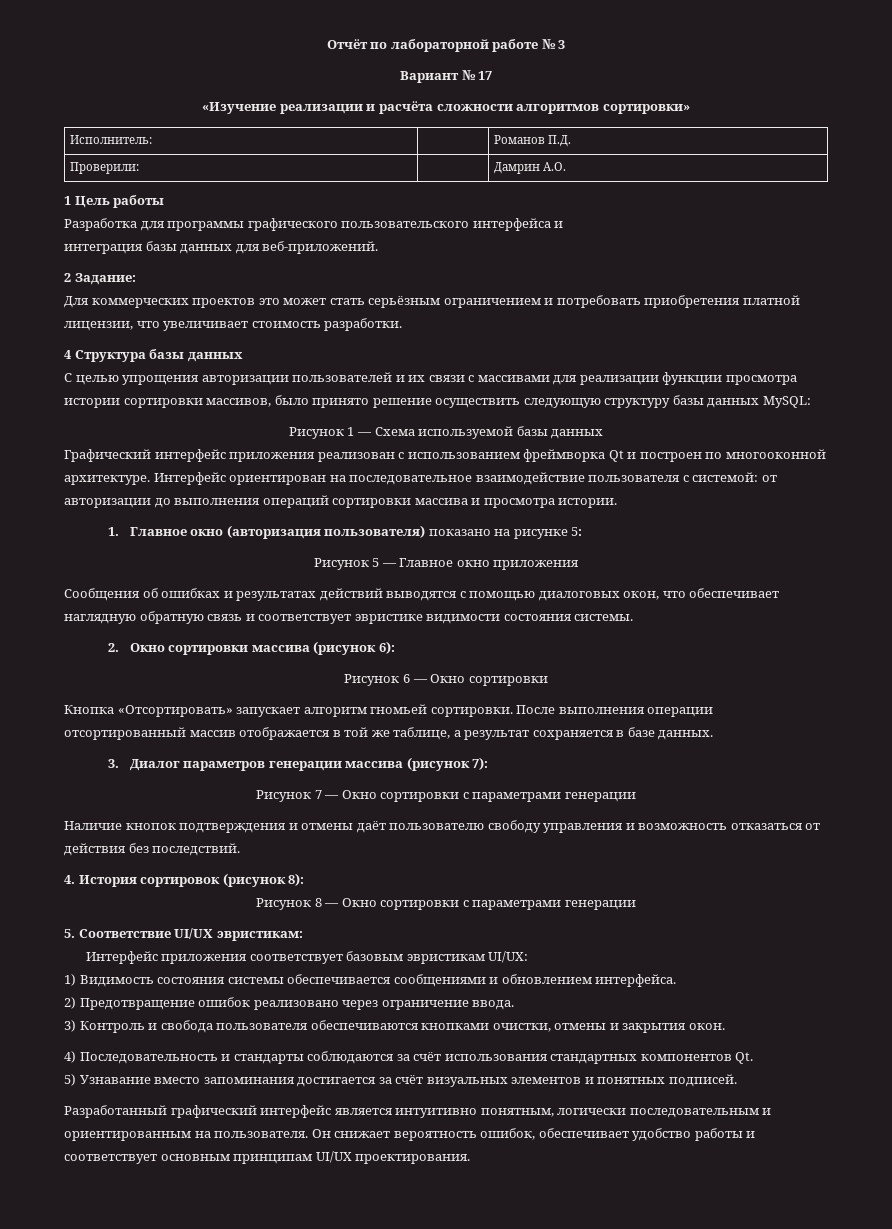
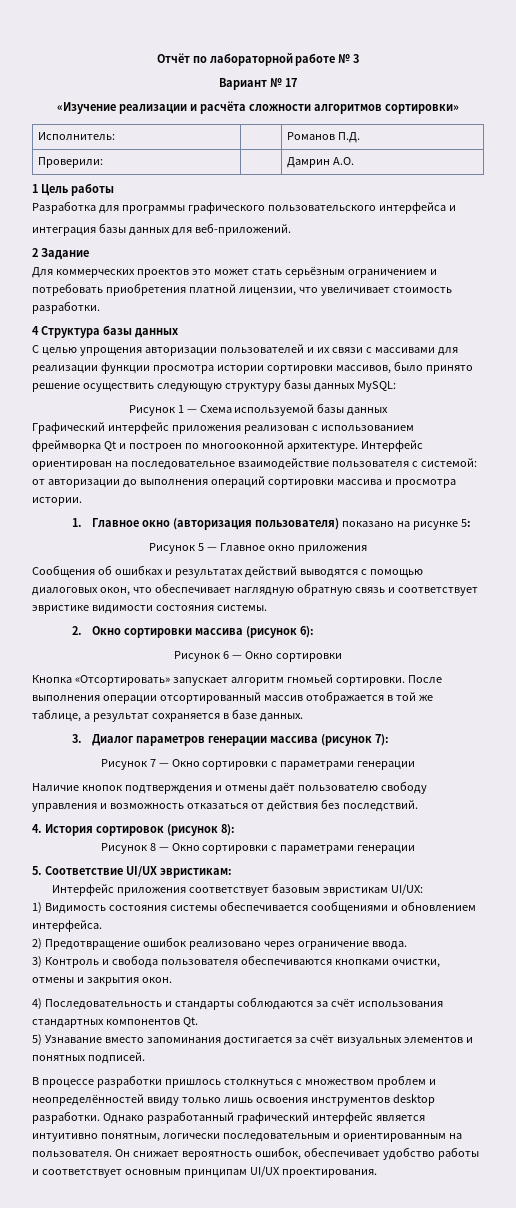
[74,273,136,285] Задание: -> [40,248,89,260] Задание
[64,1105,167,1118] Разработанный -> [32,1075,436,1088] [32,1094,435,1106] [32,1111,234,1124] В процессе разработки пришлось столкнуться с множеством проблем и неопределённостей ввиду только лишь освоения инструментов desktop разработки. Однако разработанный

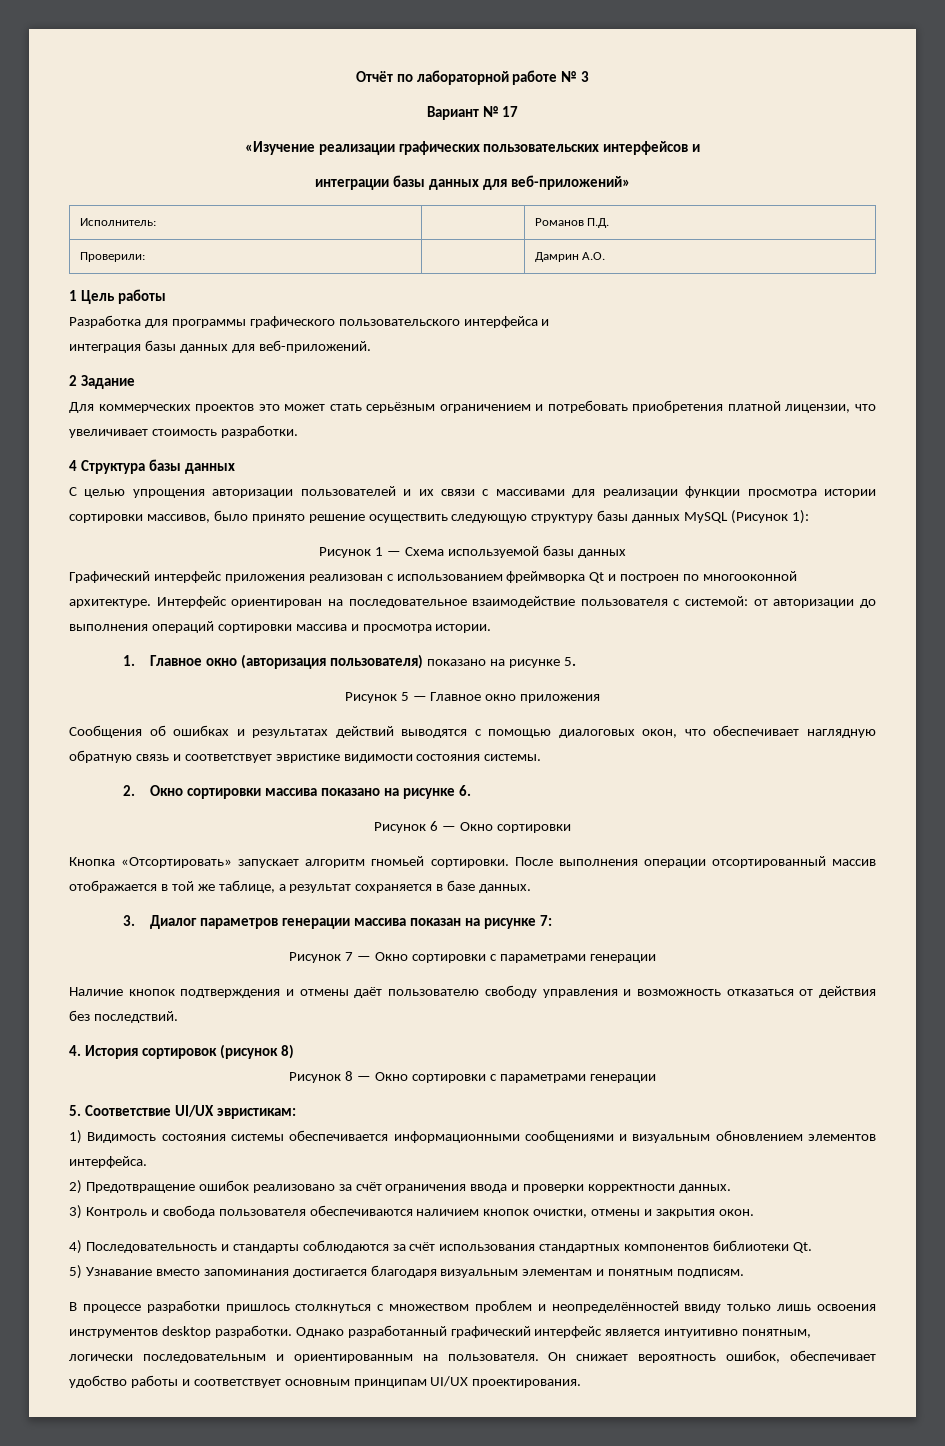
[190,101,459,114] и расчёта сложности алгоритмов сортировки» -> [398,141,701,155] [315,175,630,190] графических пользовательских интерфейсов и // интеграции базы данных для веб-приложений»
[356,381,396,392] MySQL: -> [684,510,809,524] MySQL (Рисунок 1):
[460,519,471,527] 5: -> [563,657,576,666] 5.
[245,626,314,638] (рисунок 6): -> [320,785,471,799] показано на рисунке 6.
[320,734,389,746] (рисунок 7): -> [409,915,552,929] показан на рисунке 7:
[220,824,235,836] 8): -> [280,1044,294,1059] 8)
[52,883,423,896] // Интерфейс приложения соответствует базовым эвристикам UI/UX: -> (296, 1113) none
(308, 906) none -> [393,1131,520,1143] информационными
[400,901,476,911] обновлением -> [632,1130,876,1143] визуальным обновлением элементов
[263,941,407,950] через ограничение ввода. -> [338,1182,732,1193] за счёт ограничения ввода и проверки корректности данных.
[334,959,389,965] кнопками -> [416,1209,530,1216] наличием кнопок
(180, 1022) none -> [713,1240,790,1251] библиотеки
[294,1034,473,1046] [32,1052,145,1064] за счёт визуальных элементов и понятных подписей. -> [370,1265,745,1278] благодаря визуальным элементам и понятным подписям.

